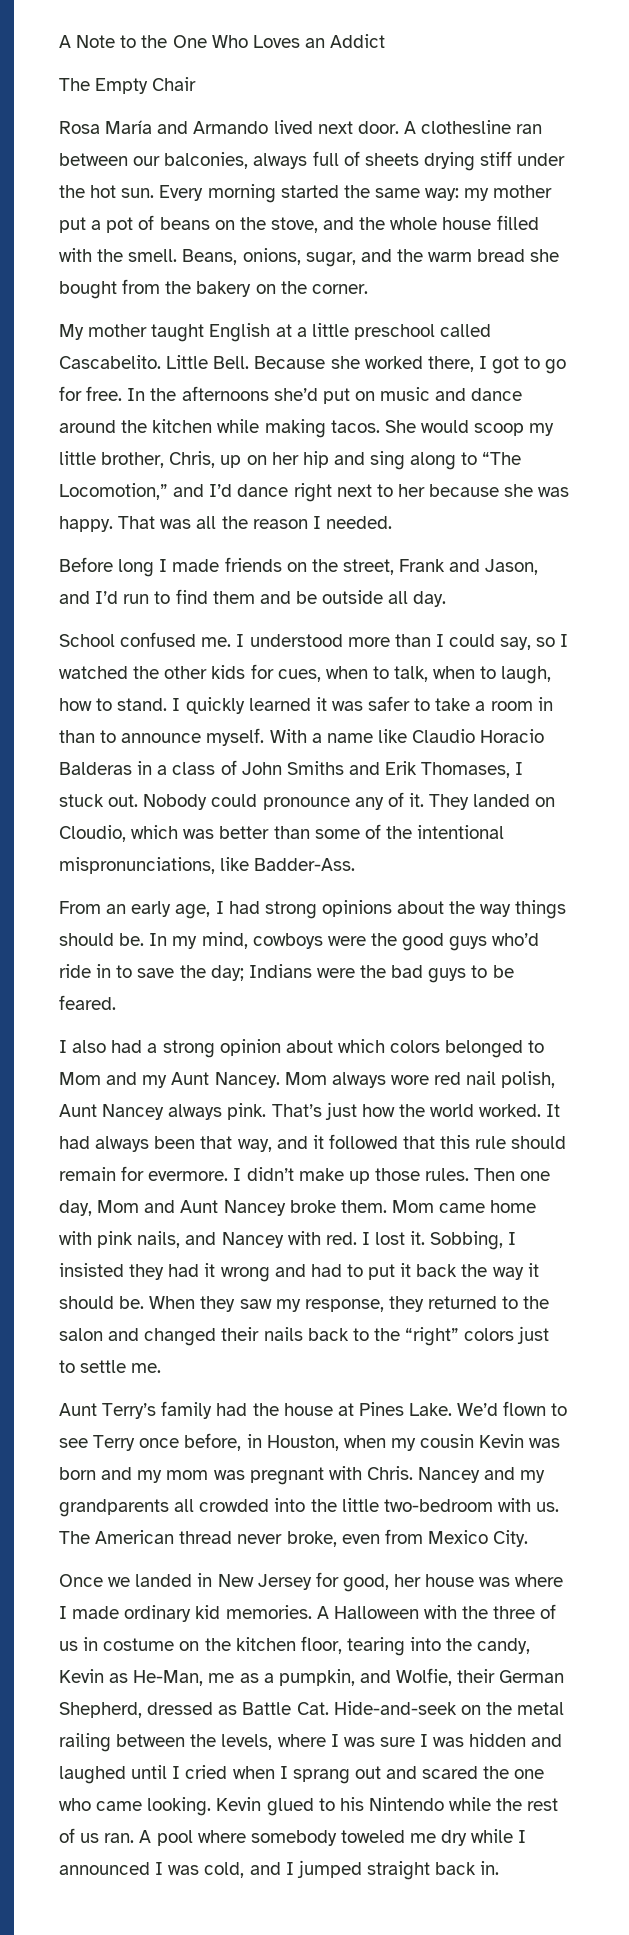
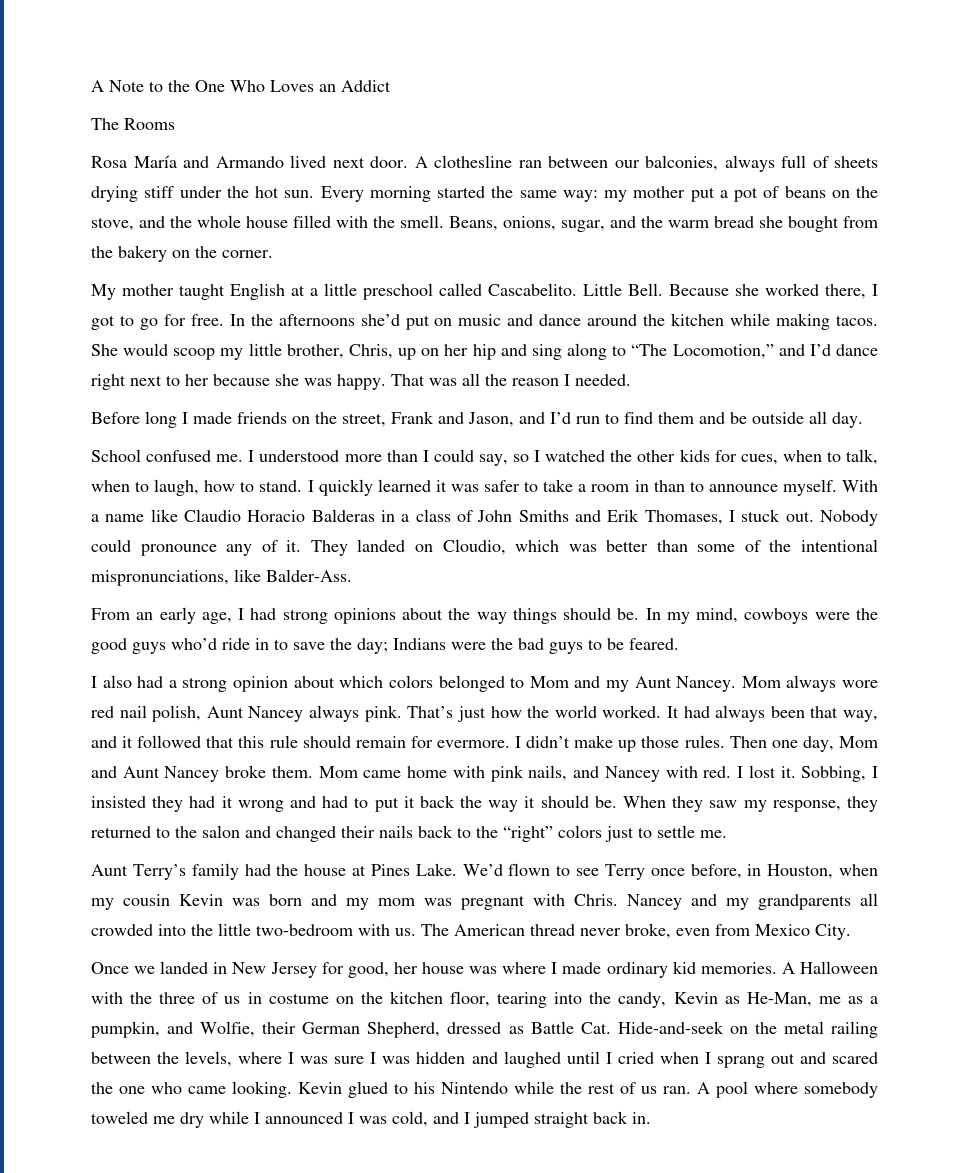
[95,77,197,94] Empty Chair -> [124,118,175,130] Rooms
[254,858,356,871] Badder-Ass. -> [266,569,352,582] Balder-Ass.

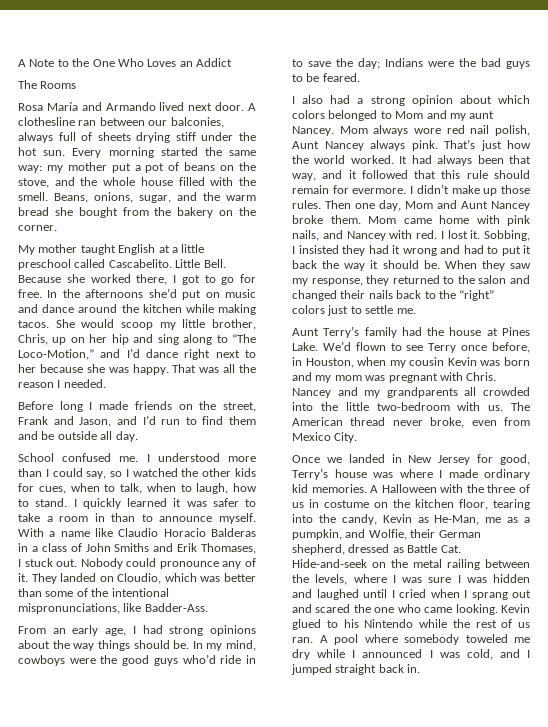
[672,344,774,359] Locomotion,” -> [18,349,94,360] Loco-Motion,”
[266,569,352,582] Balder-Ass. -> [144,603,208,612] Badder-Ass.
[634,676,672,688] Aunt -> [469,111,495,119] aunt
[393,962,418,974] her -> [292,468,328,480] Terry’s
[367,1022,441,1038] Shepherd, -> [292,544,345,555] shepherd,

